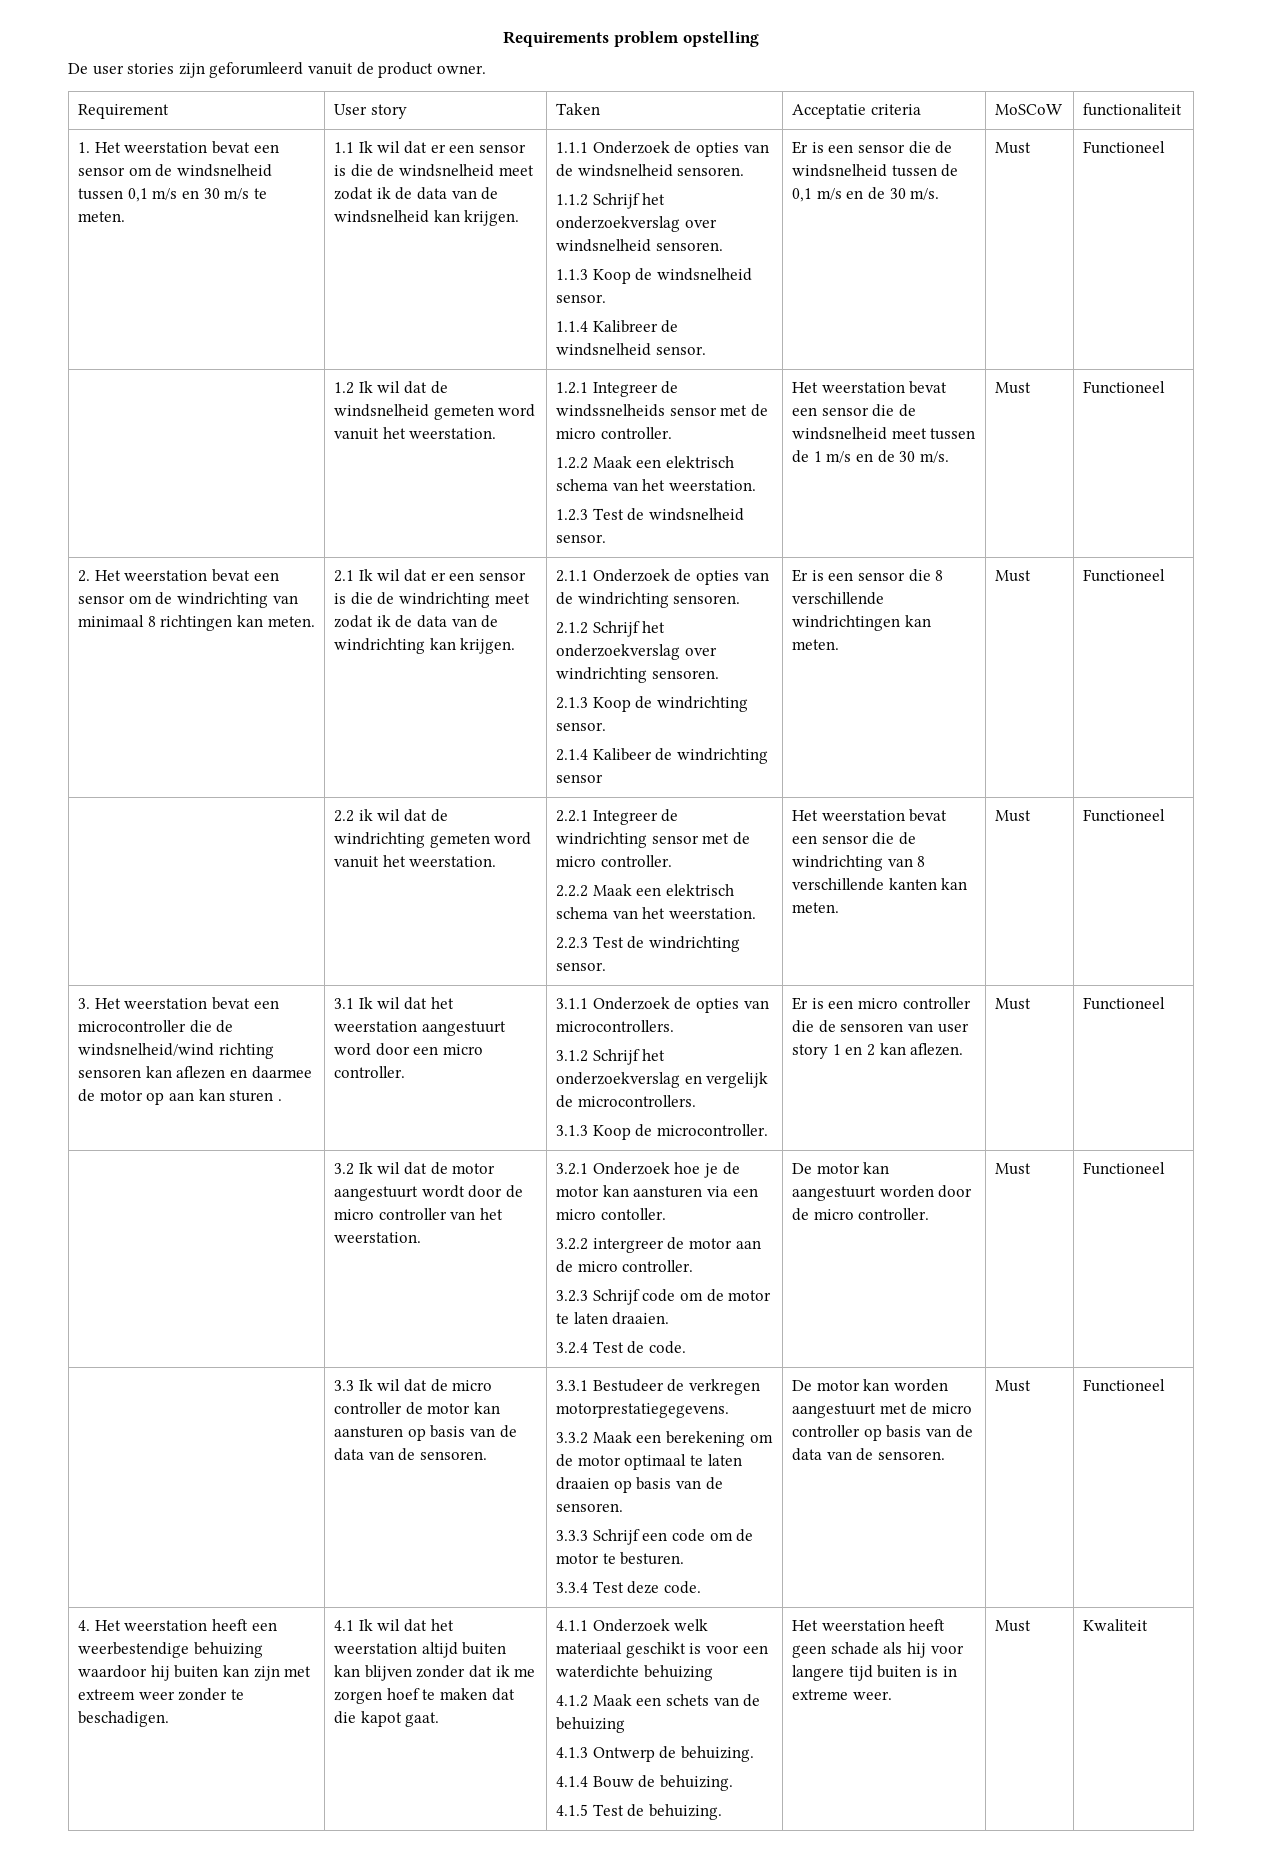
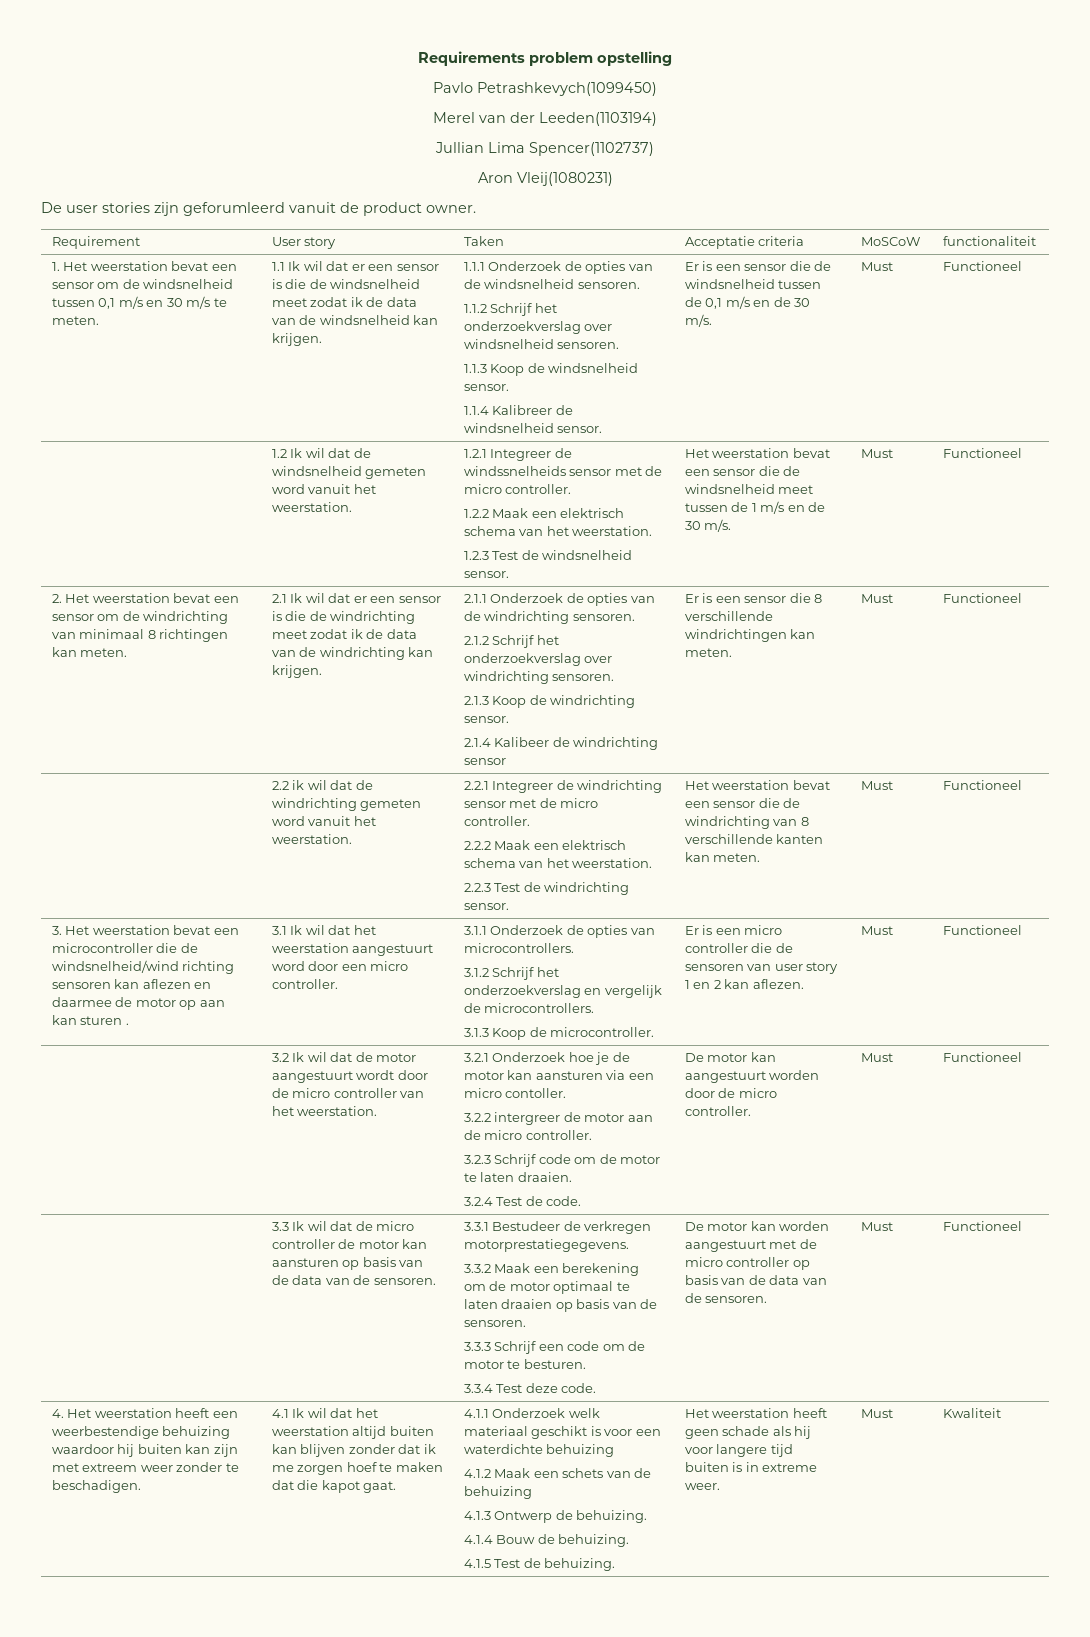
(759, 39) none -> [433,82,657,96] [433,112,657,126] [435,142,654,156] [477,172,613,186] // Pavlo Petrashkevych(1099450) // Merel van der Leeden(1103194) // Jullian Lima Spencer(1102737) // Aron Vleij(1080231)

